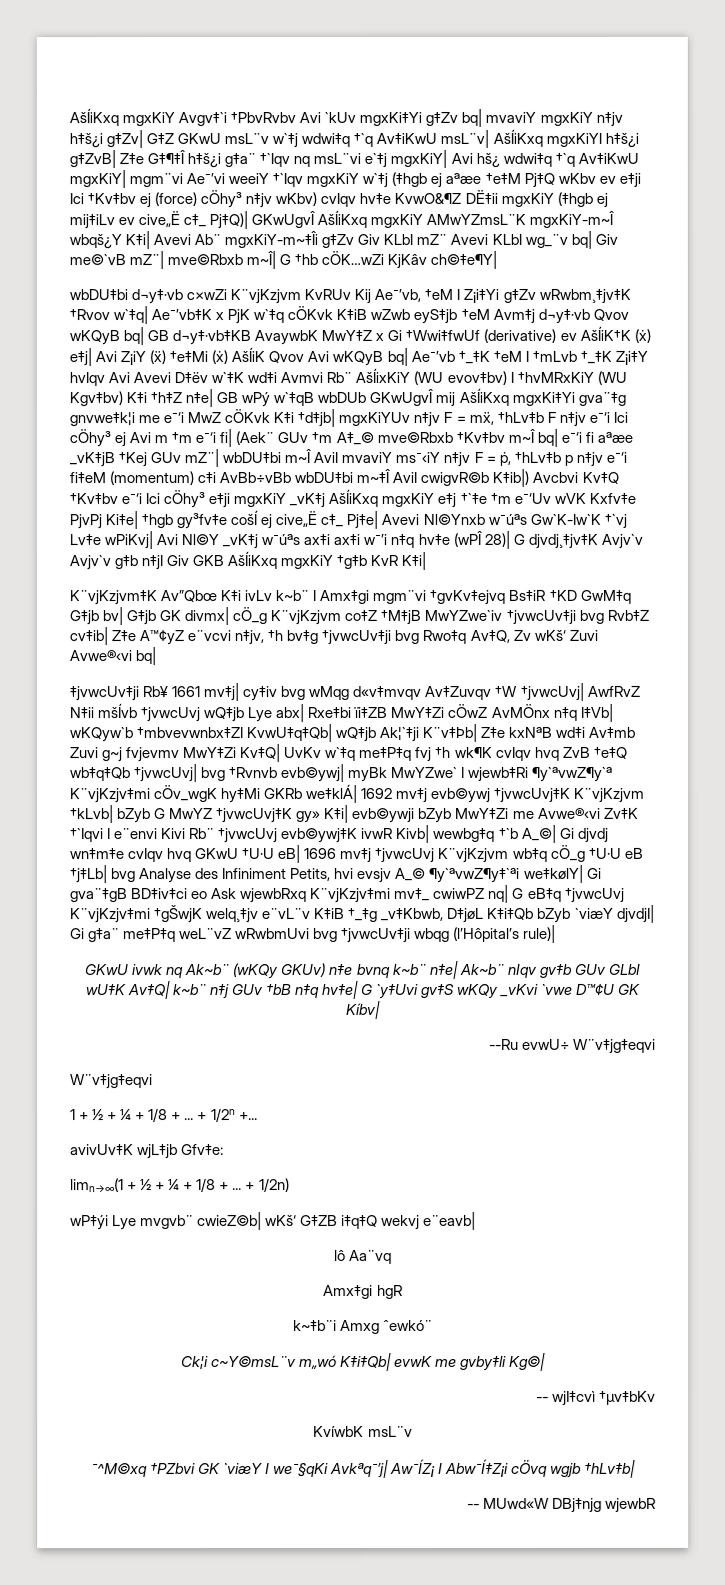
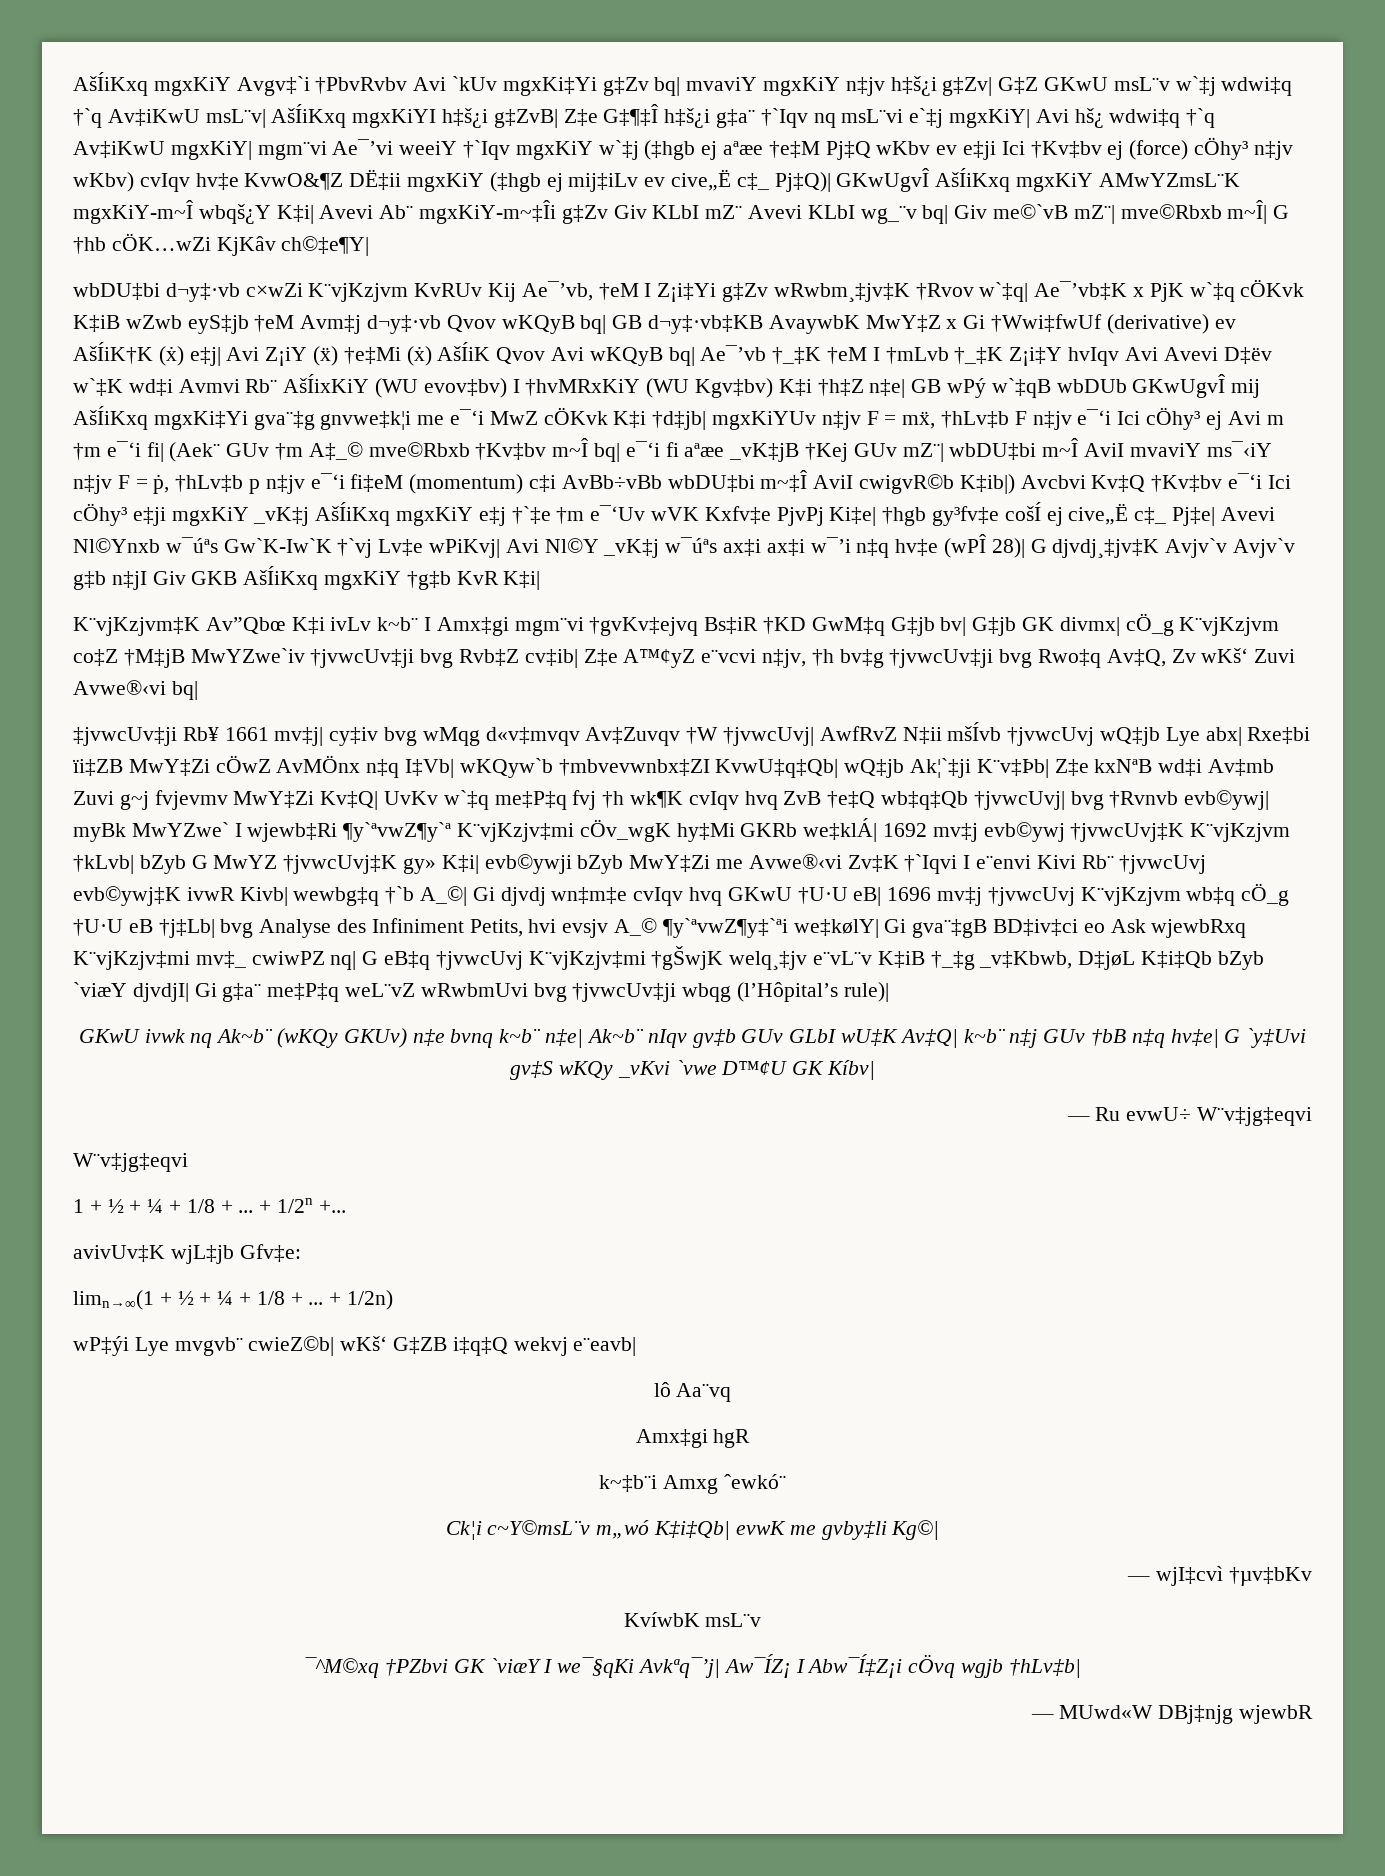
[488,1038,519,1050] --Ru -> [1066,1107,1121,1121] — Ru
[535,1396,549,1402] -- -> [1127,1576,1151,1581] —
[466,1503,480,1509] -- -> [1030,1714,1054,1719] —

